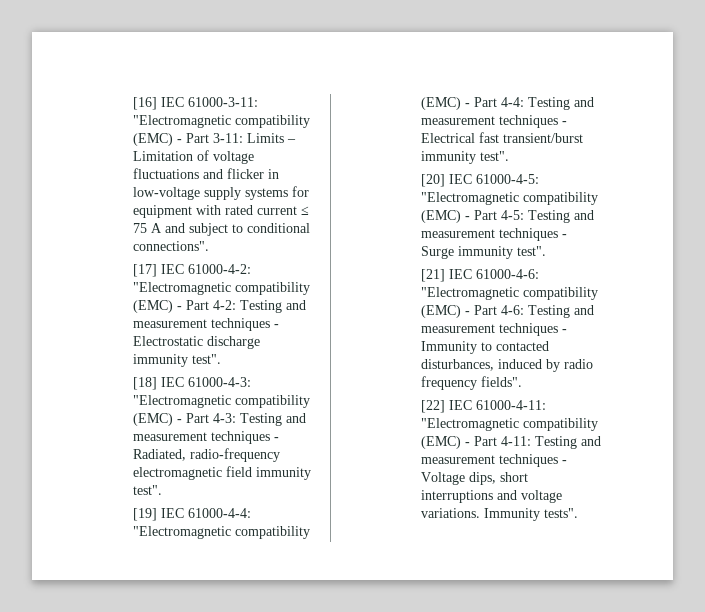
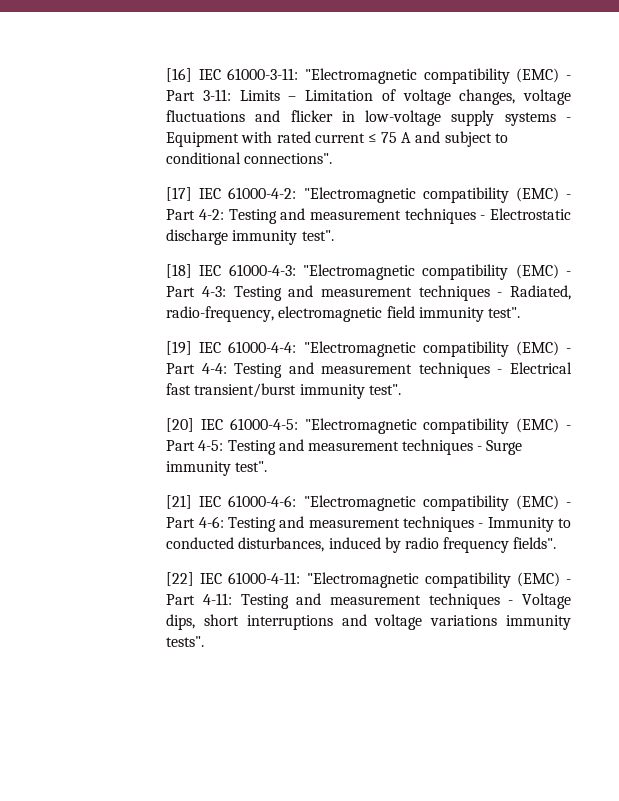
(255, 157) none -> [459,89,571,105] changes, voltage
[292,186,310,197] [133,205,193,218] for equipment -> [566,117,571,122] [166,132,240,147] - Equipment
[190,448,281,462] radio-frequency -> [166,306,275,322] radio-frequency,
[496,341,550,351] contacted -> [166,537,235,549] conducted
[421,508,541,521] variations. Immunity -> [430,615,571,630] variations immunity

